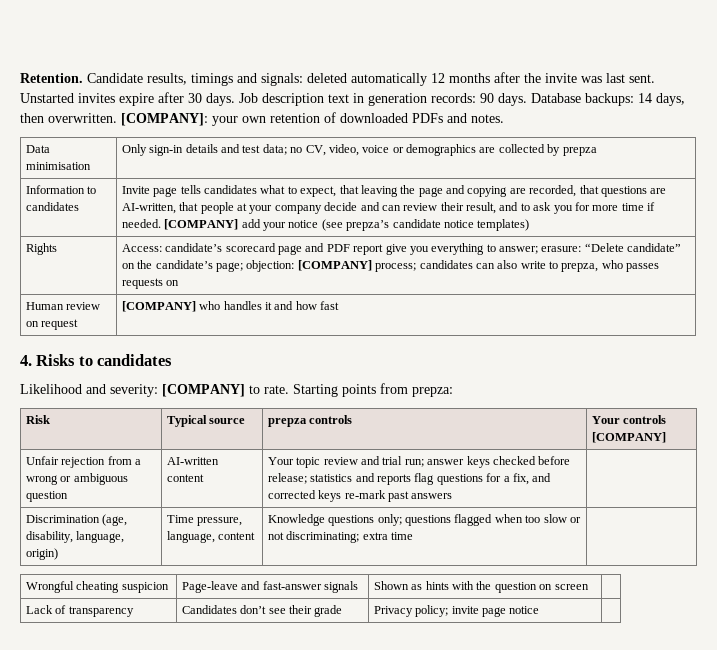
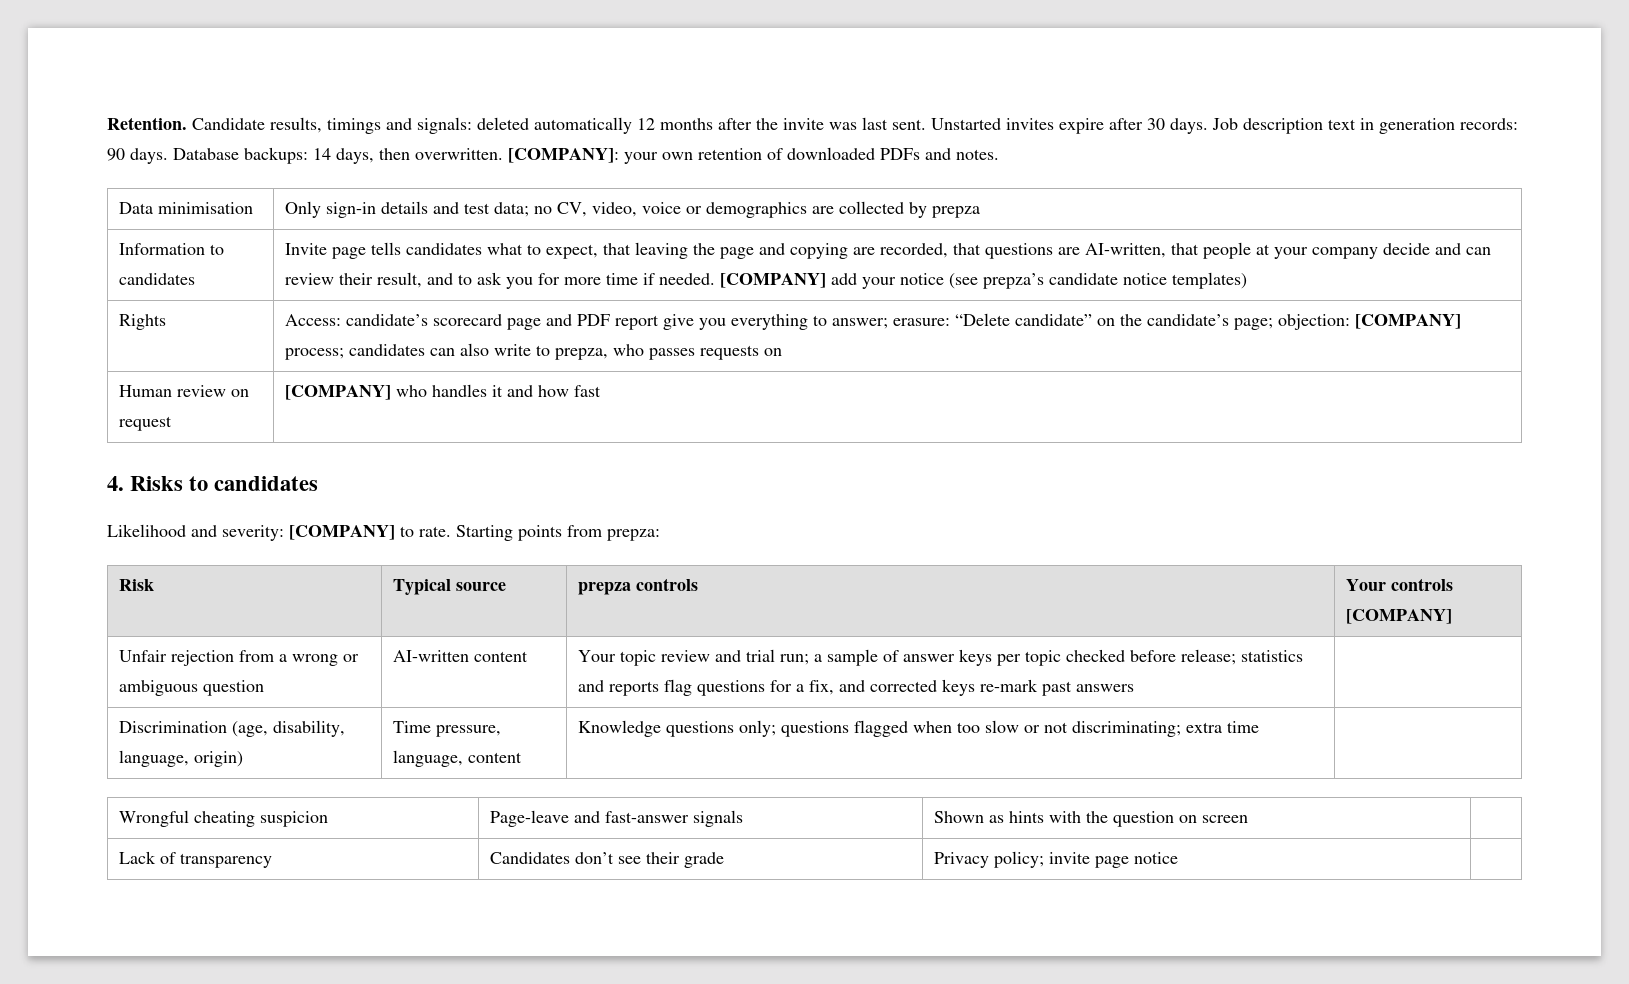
[427,456,490,468] answer keys -> [813,649,1061,666] a sample of answer keys per topic

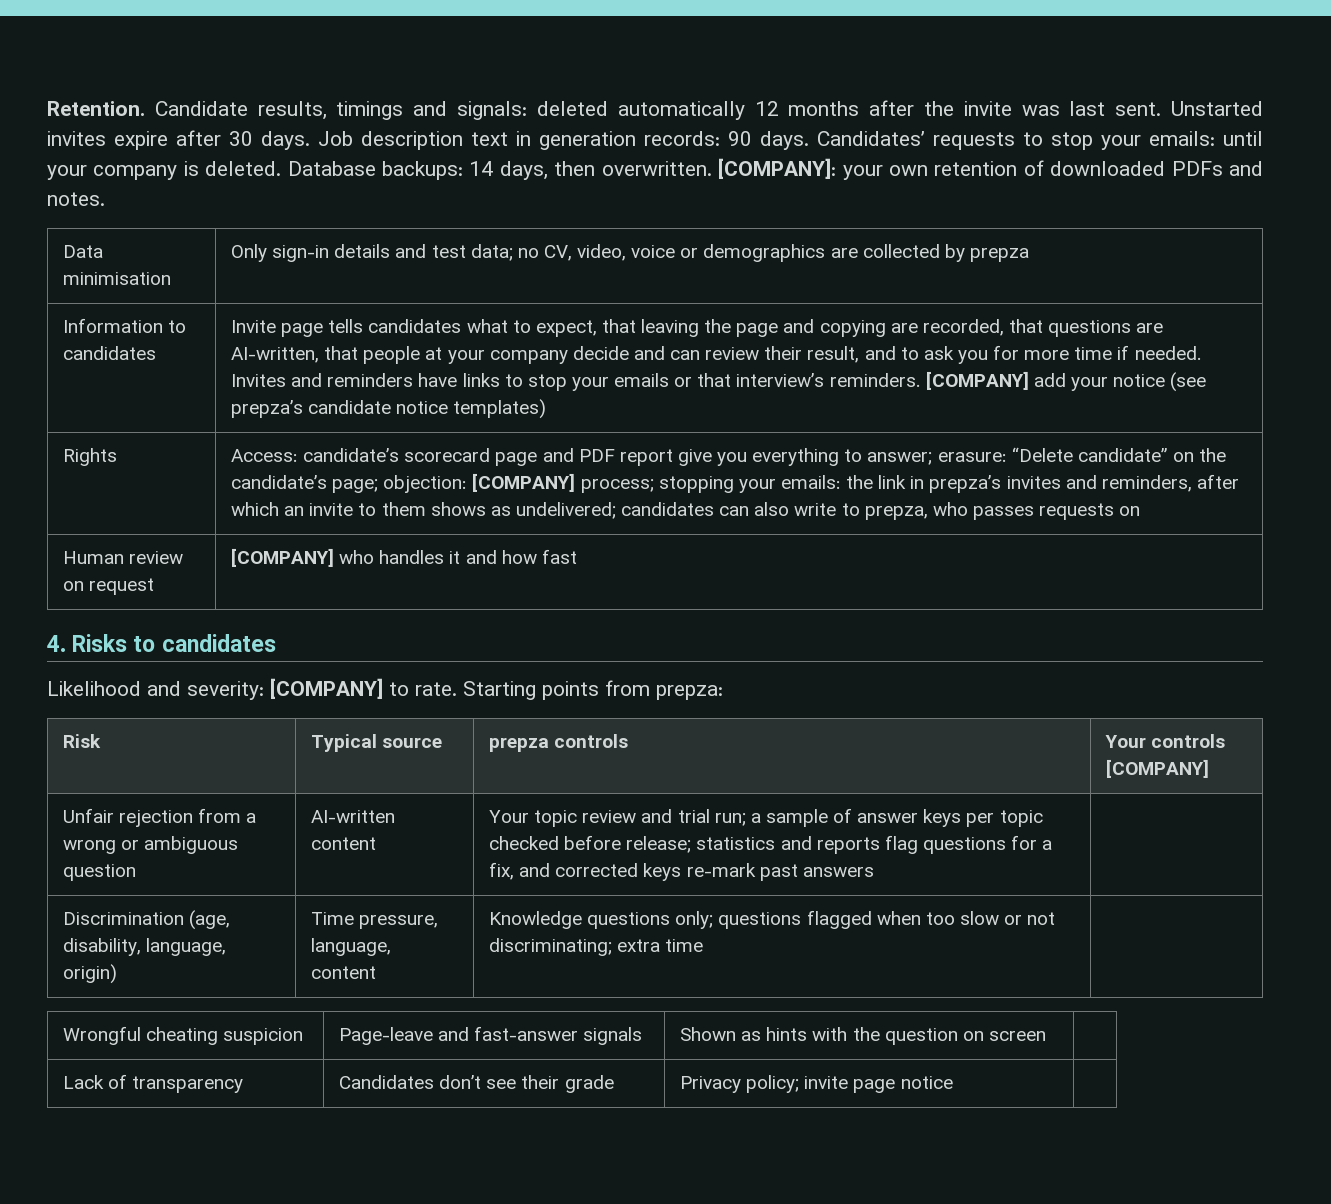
(168, 156) none -> [817,131,1263,150] [47,161,282,180] Candidates’ requests to stop your emails: until your company is deleted.
(715, 279) none -> [230,373,921,391] Invites and reminders have links to stop your emails or that interview’s reminders.
(344, 354) none -> [658,474,1239,493] [230,502,616,519] stopping your emails: the link in prepza’s invites and reminders, after which an invite to them shows as undelivered;

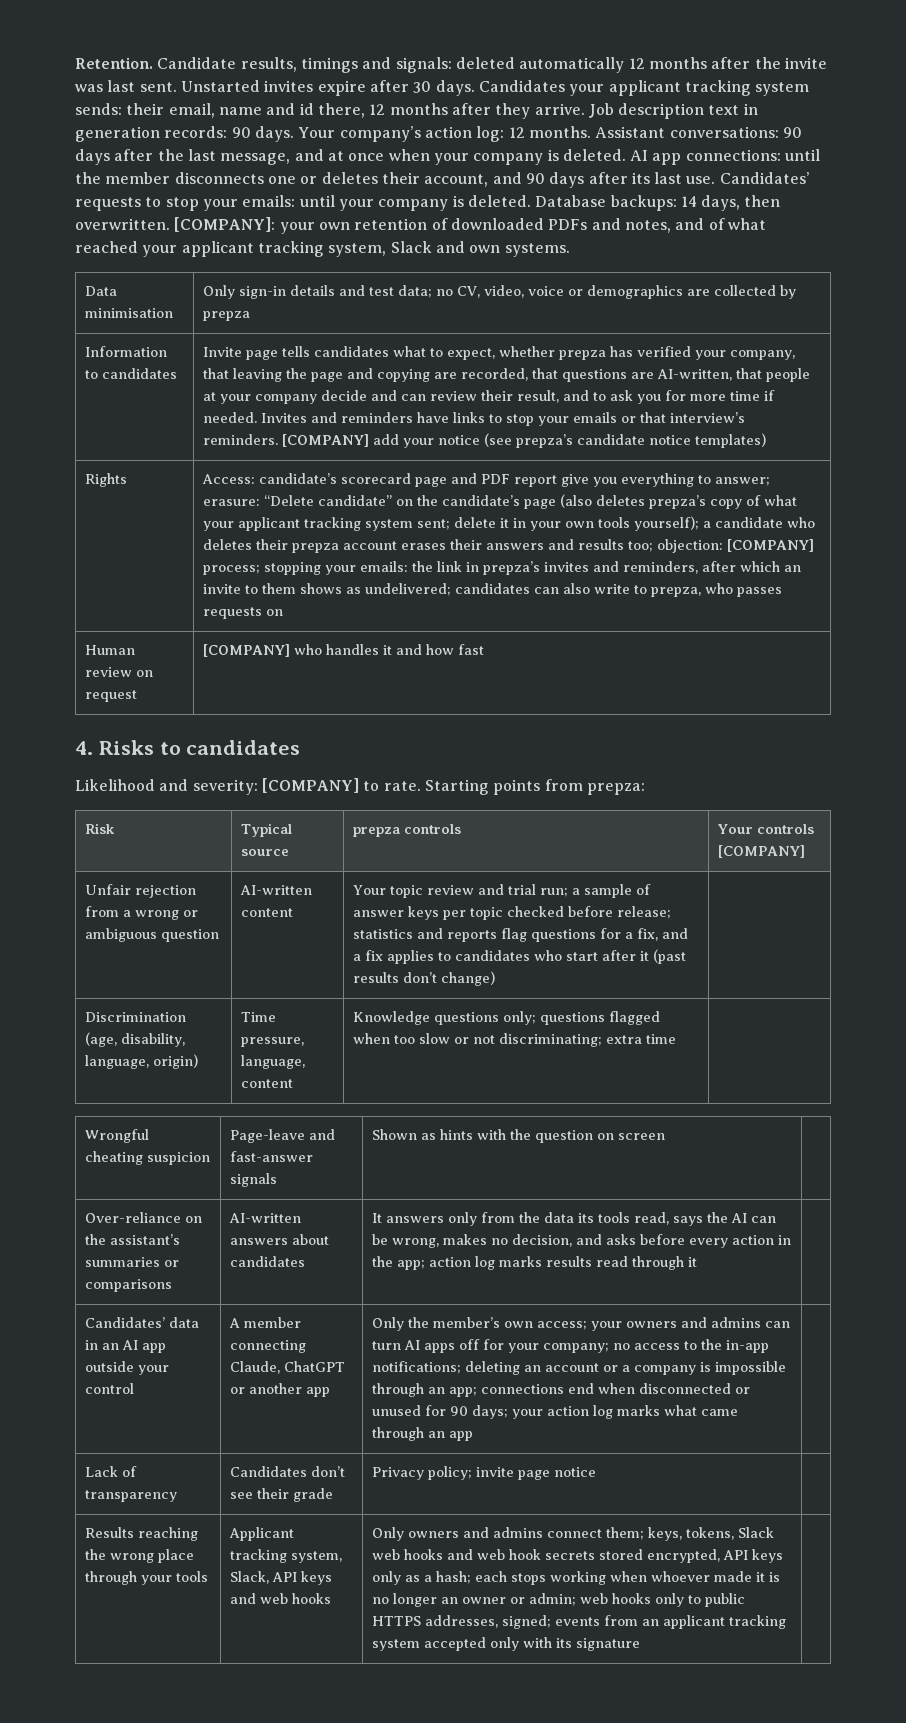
(310, 140) none -> [478,80,810,96] [75,103,585,119] Candidates your applicant tracking system sends: their email, name and id there, 12 months after they arrive.
(809, 140) none -> [298,126,802,142] [75,149,821,165] [75,172,716,188] Your company’s action log: 12 months. Assistant conversations: 90 days after the last message, and at once when your company is deleted. AI app connections: until the member disconnects one or deletes their account, and 90 days after its last use.
[47,192,105,206] notes. -> [624,218,766,233] [75,241,570,257] notes, and of what reached your applicant tracking system, Slack and own systems.
(597, 328) none -> [499,346,796,360] whether prepza has verified your company,
[332,479,379,493] page; -> [524,494,798,509] [203,516,816,531] [203,539,654,553] page (also deletes prepza’s copy of what your applicant tracking system sent; delete it in your own tools yourself); a candidate who deletes their prepza account erases their answers and results too;
[555,863,874,881] corrected keys re-mark past answers -> [353,949,687,964] [353,971,496,986] a fix applies to candidates who start after it (past results don’t change)
(1046, 1036) none -> [85,1212,203,1223] [85,1234,181,1245] [85,1257,180,1267] [85,1279,173,1292] [229,1213,302,1223] [230,1234,330,1245] [230,1256,306,1267] [372,1212,777,1226] [372,1234,792,1248] [372,1256,698,1270] [85,1317,200,1328] [85,1340,167,1353] [85,1361,170,1375] [85,1383,135,1394] [229,1317,302,1328] [230,1340,307,1353] [230,1361,346,1374] [230,1383,331,1397] [372,1317,791,1331] [372,1339,770,1353] [372,1361,787,1375] [372,1383,751,1397] [372,1405,739,1419] [372,1427,474,1441] // Over-reliance on the assistant’s summaries or comparisons | AI-written answers about candidates | It answers only from the data its tools read, says the AI can be wrong, makes no decision, and asks before every action in the app; action log marks results read through it | // Candidates’ data in an AI app outside your control | A member connecting Claude, ChatGPT or another app | Only the member’s own access; your owners and admins can turn AI apps off for your company; no access to the in-app notifications; deleting an account or a company is impossible through an app; connections end when disconnected or unused for 90 days; your action log marks what came through an app |
(953, 1082) none -> [85,1527,199,1541] [85,1549,195,1563] [85,1571,209,1585] [229,1527,295,1541] [230,1549,343,1563] [230,1571,333,1585] [230,1593,332,1604] [372,1527,775,1541] [372,1549,784,1563] [372,1571,781,1585] [372,1593,746,1607] [372,1615,787,1629] [372,1637,641,1651] // Results reaching the wrong place through your tools | Applicant tracking system, Slack, API keys and web hooks | Only owners and admins connect them; keys, tokens, Slack web hooks and web hook secrets stored encrypted, API keys only as a hash; each stops working when whoever made it is no longer an owner or admin; web hooks only to public HTTPS addresses, signed; events from an applicant tracking system accepted only with its signature |

